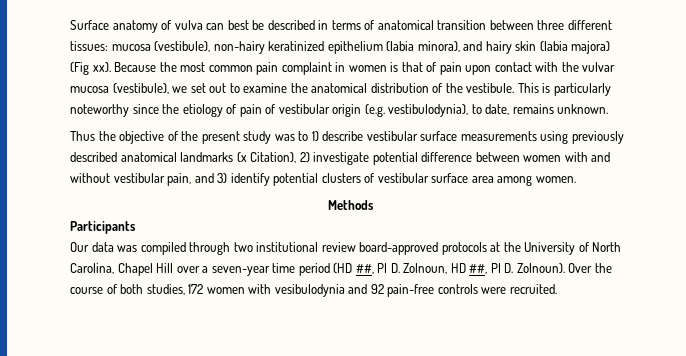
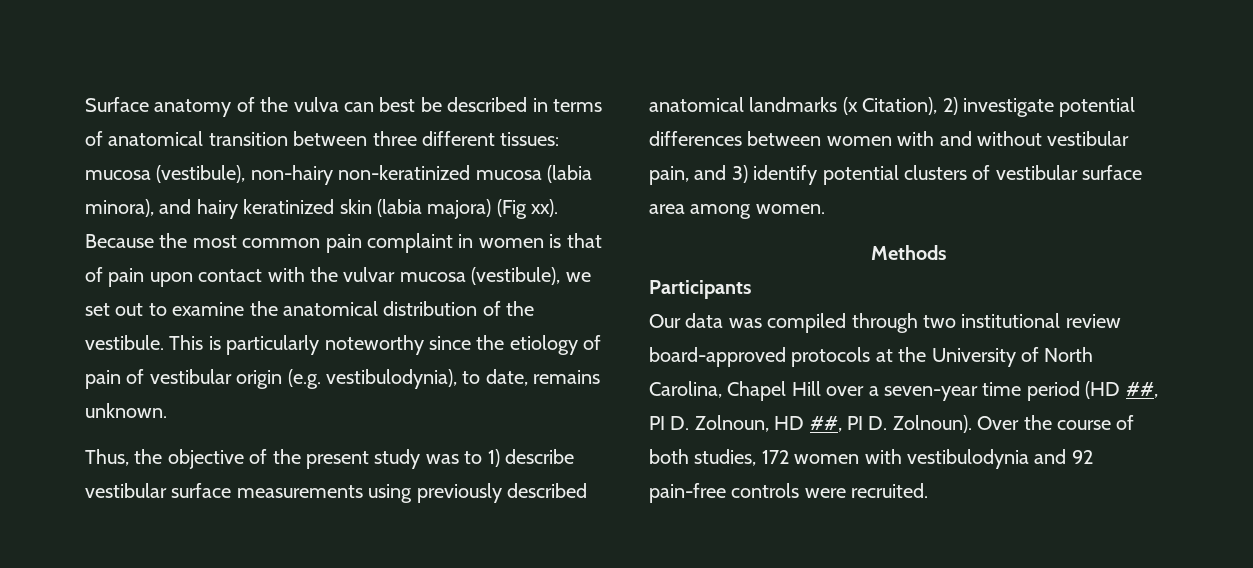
(172, 25) none -> [260,97,289,112] the
[268,41,383,54] keratinized epithelium -> [338,165,542,180] non-keratinized mucosa
(512, 47) none -> [243,199,335,214] keratinized
[70,131,95,141] Thus -> [85,449,129,466] Thus,
[421,152,473,162] difference -> [649,131,742,146] differences
[274,284,345,297] vesibulodynia -> [907,449,1029,469] vestibulodynia

